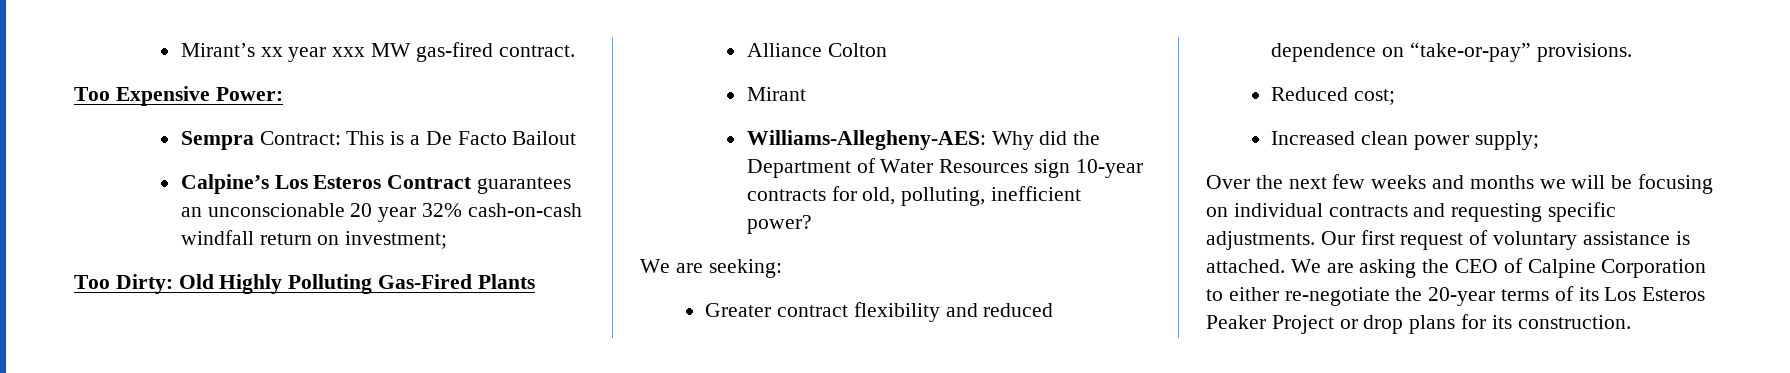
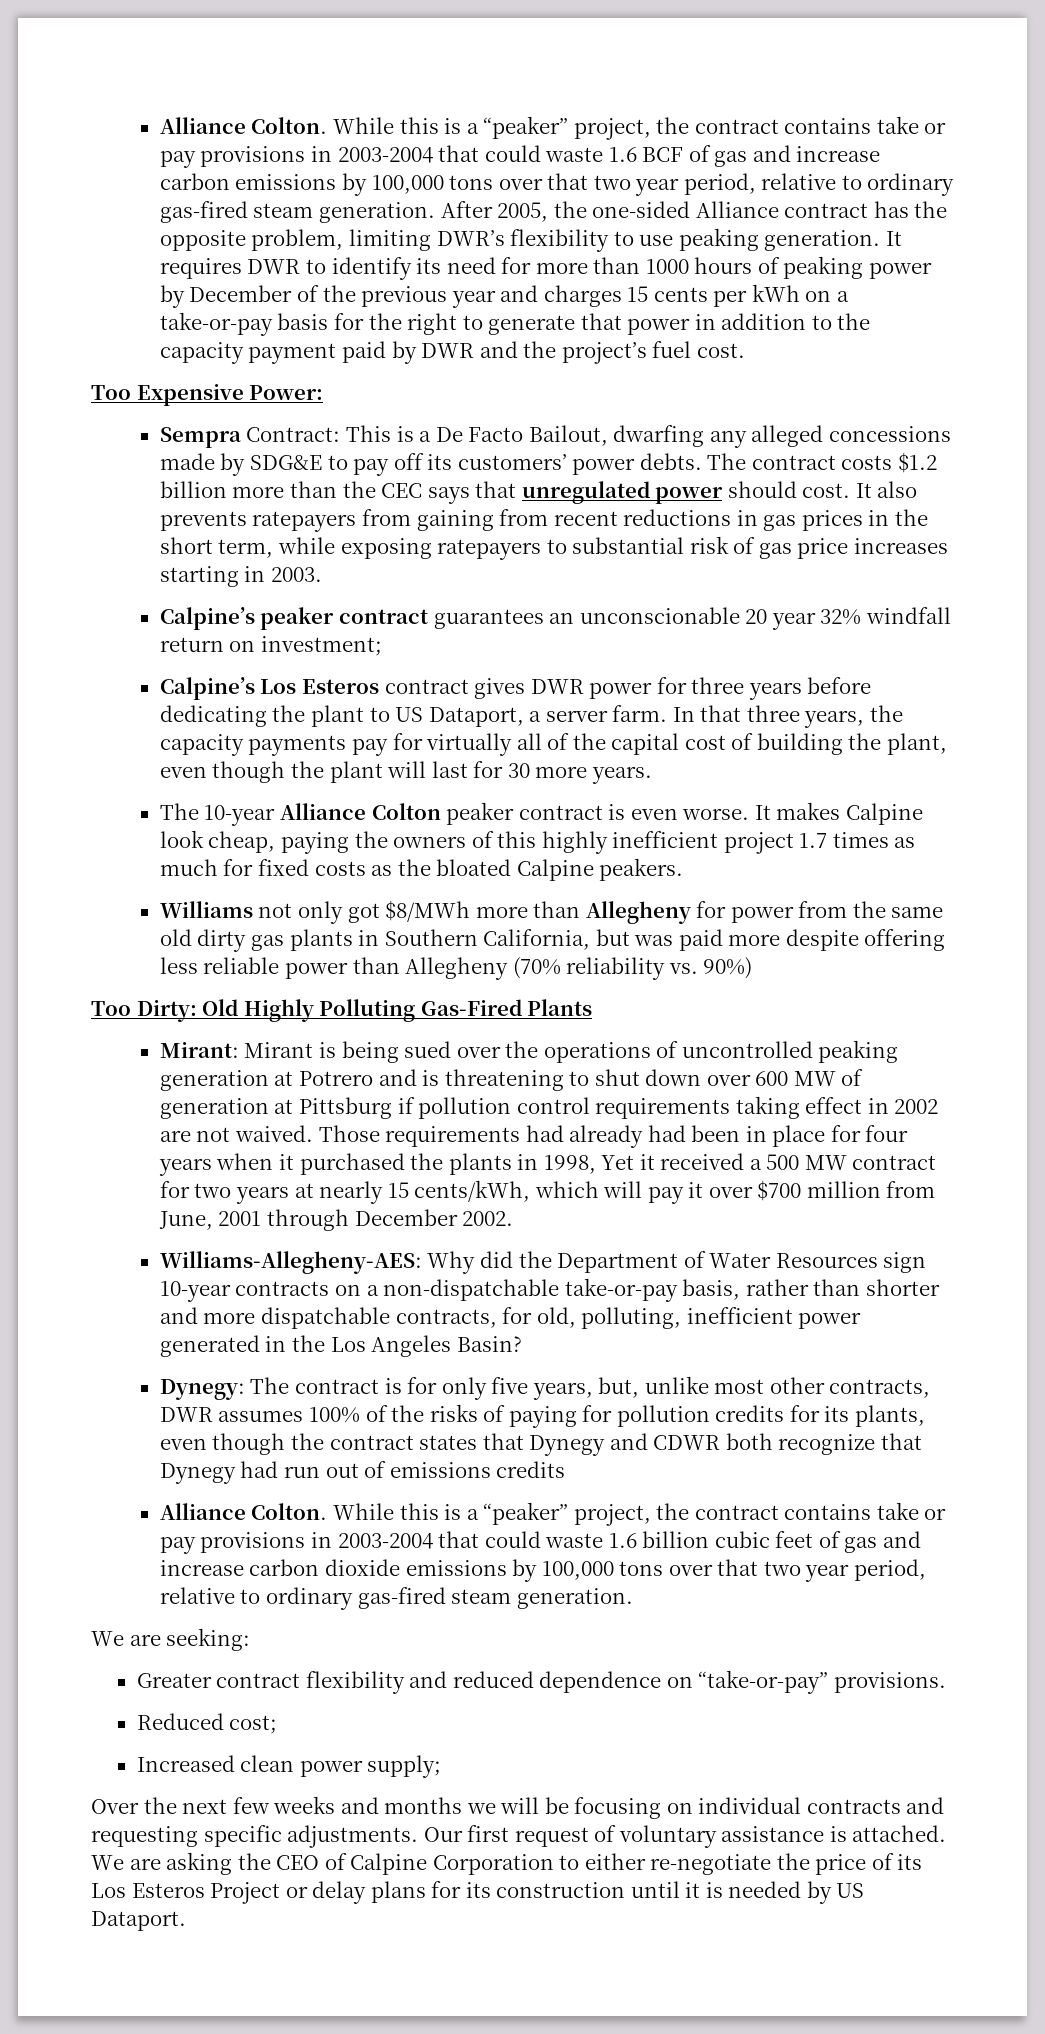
[180,42,575,62] Mirant’s xx year xxx MW gas-fired contract. -> [159,116,947,140] [159,145,881,168] [159,173,955,196] [159,201,948,223] [159,228,902,252] [159,256,932,280] [159,284,849,308] [159,312,871,336] [159,341,745,364] Alliance Colton. While this is a “peaker” project, the contract contains take or pay provisions in 2003-2004 that could waste 1.6 BCF of gas and increase carbon emissions by 100,000 tons over that two year period, relative to ordinary gas-fired steam generation. After 2005, the one-sided Alliance contract has the opposite problem, limiting DWR’s flexibility to use peaking generation. It requires DWR to identify its need for more than 1000 hours of peaking power by December of the previous year and charges 15 cents per kWh on a take-or-pay basis for the right to generate that power in addition to the capacity payment paid by DWR and the project’s fuel cost.
[512,131,577,145] [180,174,473,194] Bailout // Calpine’s Los Esteros Contract -> [528,425,951,448] [159,452,937,476] [159,481,918,504] [159,509,928,532] [159,536,948,560] [159,566,322,587] [159,607,428,630] Bailout, dwarfing any alleged concessions made by SDG&E to pay off its customers’ power debts. The contract costs $1.2 billion more than the CEC says that unregulated power should cost. It also prevents ratepayers from gaining from recent reductions in gas prices in the short term, while exposing ratepayers to substantial risk of gas price increases starting in 2003. // Calpine’s peaker contract
[467,203,582,217] cash-on-cash -> (862, 617) none
(448, 240) none -> [159,677,872,700] [159,705,903,728] [159,733,947,756] [159,761,652,784] [159,802,923,826] [159,830,916,854] [159,858,684,881] [159,900,944,924] [159,929,946,952] [159,957,753,980] // Calpine’s Los Esteros contract gives DWR power for three years before dedicating the plant to US Dataport, a server farm. In that three years, the capacity payments pay for virtually all of the capital cost of building the plant, even though the plant will last for 30 more years. // The 10-year Alliance Colton peaker contract is even worse. It makes Calpine look cheap, paying the owners of this highly inefficient project 1.7 times as much for fixed costs as the bloated Calpine peakers. // Williams not only got $8/MWh more than Allegheny for power from the same old dirty gas plants in Southern California, but was paid more despite offering less reliable power than Allegheny (70% reliability vs. 90%)
[746,43,887,57] Alliance Colton // -> [159,1042,239,1058] Mirant:
(806, 94) none -> [318,1040,899,1063] [159,1069,864,1091] [159,1096,939,1119] [159,1125,909,1148] [158,1153,937,1176] [159,1180,936,1204] [158,1209,514,1231] is being sued over the operations of uncontrolled peaking generation at Potrero and is threatening to shut down over 600 MW of generation at Pittsburg if pollution control requirements taking effect in 2002 are not waived. Those requirements had already had been in place for four years when it purchased the plants in 1998, Yet it received a 500 MW contract for two years at nearly 15 cents/kWh, which will pay it over $700 million from June, 2001 through December 2002.
[831,186,1082,206] [746,215,812,234] for old, polluting, inefficient power? -> [334,1278,940,1302] [159,1307,862,1329] [159,1335,522,1357] [159,1376,931,1400] [159,1404,925,1428] [159,1433,922,1456] [159,1461,566,1484] [159,1502,947,1526] [159,1531,921,1554] [159,1559,926,1582] [159,1587,633,1610] on a non-dispatchable take-or-pay basis, rather than shorter and more dispatchable contracts, for old, polluting, inefficient power generated in the Los Angeles Basin? // Dynegy: The contract is for only five years, but, unlike most other contracts, DWR assumes 100% of the risks of paying for pollution credits for its plants, even though the contract states that Dynegy and CDWR both recognize that Dynegy had run out of emissions credits // Alliance Colton. While this is a “peaker” project, the contract contains take or pay provisions in 2003-2004 that could waste 1.6 billion cubic feet of gas and increase carbon dioxide emissions by 100,000 tons over that two year period, relative to ordinary gas-fired steam generation.
[1428,287,1550,306] 20-year terms -> [815,1854,867,1875] price
[1206,315,1266,329] Peaker -> (205, 1890) none
[1363,315,1404,334] drop -> [312,1881,367,1904] delay
[1517,315,1631,329] construction. -> [496,1881,865,1904] [91,1911,186,1931] construction until it is needed by US Dataport.

